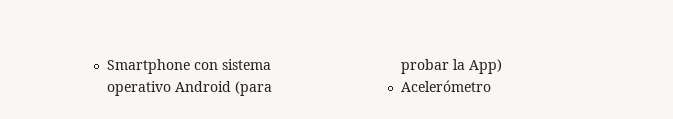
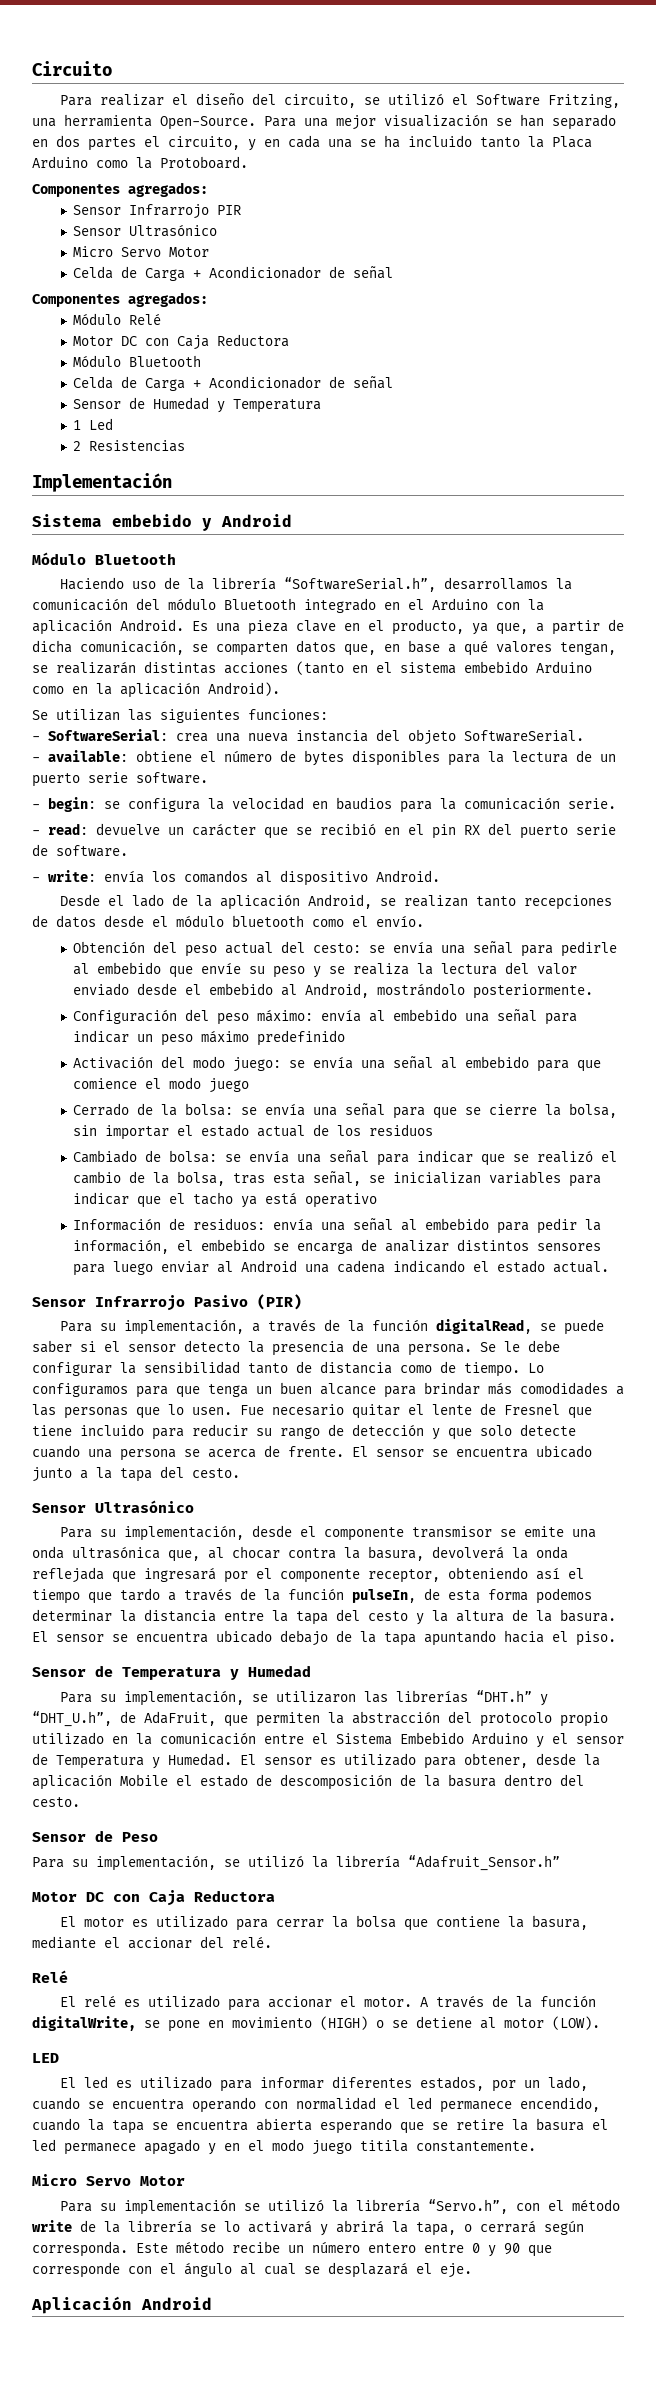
[106,59,271,74] [106,81,272,96] [400,59,502,74] [400,80,491,92] Smartphone con sistema operativo Android (para probar la App) // Acelerómetro -> [32,61,112,76] [59,93,620,108] [32,114,616,130] [32,135,592,151] [32,156,248,169] [32,182,208,197] [72,204,241,219] [72,224,217,237] [72,246,209,257] [72,266,393,281] [32,292,208,307] [72,313,161,325] [72,334,289,350] [72,355,201,367] [72,376,393,391] [72,397,321,413] [72,418,113,430] [72,440,185,452] [32,473,172,492] [32,514,292,531] [32,552,176,565] [59,577,572,592] [32,598,544,613] [32,619,624,635] [32,640,616,656] [32,661,592,675] [32,682,280,698] [32,709,328,723] [32,729,584,745] [32,750,616,766] [32,772,208,787] [32,797,616,813] [32,823,616,839] [32,844,128,857] [32,870,440,886] [59,894,612,910] [32,915,424,928] [72,941,617,957] [72,962,577,978] [72,983,593,999] [72,1009,577,1025] [72,1030,345,1046] [72,1056,601,1072] [72,1077,249,1093] [72,1103,617,1119] [72,1124,433,1140] [72,1150,617,1166] [72,1171,601,1187] [72,1192,377,1208] [72,1218,601,1234] [72,1239,601,1254] [72,1260,609,1276] [32,1294,302,1311] [59,1319,604,1335] [32,1340,560,1356] [32,1361,544,1377] [32,1382,624,1398] [32,1403,592,1419] [32,1424,576,1440] [32,1445,592,1461] [32,1466,240,1482] [32,1500,194,1513] [59,1525,596,1541] [32,1546,568,1562] [32,1567,584,1583] [32,1588,592,1604] [32,1609,616,1625] [32,1630,616,1646] [32,1665,311,1680] [59,1690,548,1706] [32,1711,608,1727] [32,1732,624,1748] [32,1753,600,1769] [32,1774,584,1790] [32,1797,80,1807] [32,1830,158,1842] [32,1855,560,1871] [32,1890,275,1906] [59,1915,588,1931] [32,1936,272,1949] [32,1970,68,1983] [59,1995,596,2011] [32,2016,600,2032] [32,2053,59,2063] [59,2076,588,2092] [32,2097,600,2113] [32,2118,608,2134] [32,2139,536,2155] [32,2174,185,2186] [59,2199,620,2215] [32,2220,584,2236] [32,2241,552,2257] [32,2262,472,2278] [31,2296,212,2314] Circuito // Para realizar el diseño del circuito, se utilizó el Software Fritzing, una herramienta Open-Source. Para una mejor visualización se han separado en dos partes el circuito, y en cada una se ha incluido tanto la Placa Arduino como la Protoboard. // Componentes agregados: // Sensor Infrarrojo PIR // Sensor Ultrasónico // Micro Servo Motor // Celda de Carga + Acondicionador de señal // Componentes agregados: // Módulo Relé // Motor DC con Caja Reductora // Módulo Bluetooth // Celda de Carga + Acondicionador de señal // Sensor de Humedad y Temperatura // 1 Led // 2 Resistencias // Implementación // Sistema embebido y Android // Módulo Bluetooth // Haciendo uso de la librería “SoftwareSerial.h”, desarrollamos la comunicación del módulo Bluetooth integrado en el Arduino con la aplicación Android. Es una pieza clave en el producto, ya que, a partir de dicha comunicación, se comparten datos que, en base a qué valores tengan, se realizarán distintas acciones (tanto en el sistema embebido Arduino como en la aplicación Android). // Se utilizan las siguientes funciones: // - SoftwareSerial: crea una nueva instancia del objeto SoftwareSerial. // - available: obtiene el número de bytes disponibles para la lectura de un puerto serie software. // - begin: se configura la velocidad en baudios para la comunicación serie. // - read: devuelve un carácter que se recibió en el pin RX del puerto serie de software. // - write: envía los comandos al dispositivo Android. // Desde el lado de la aplicación Android, se realizan tanto recepciones de datos desde el módulo bluetooth como el envío. // Obtención del peso actual del cesto: se envía una señal para pedirle al embebido que envíe su peso y se realiza la lectura del valor enviado desde el embebido al Android, mostrándolo posteriormente. // Configuración del peso máximo: envía al embebido una señal para indicar un peso máximo predefinido // Activación del modo juego: se envía una señal al embebido para que comience el modo juego // Cerrado de la bolsa: se envía una señal para que se cierre la bolsa, sin importar el estado actual de los residuos // Cambiado de bolsa: se envía una señal para indicar que se realizó el cambio de la bolsa, tras esta señal, se inicializan variables para indicar que el tacho ya está operativo // Información de residuos: envía una señal al embebido para pedir la información, el embebido se encarga de analizar distintos sensores para luego enviar al Android una cadena indicando el estado actual. // Sensor Infrarrojo Pasivo (PIR) // Para su implementación, a través de la función digitalRead, se puede saber si el sensor detecto la presencia de una persona. Se le debe configurar la sensibilidad tanto de distancia como de tiempo. Lo configuramos para que tenga un buen alcance para brindar más comodidades a las personas que lo usen. Fue necesario quitar el lente de Fresnel que tiene incluido para reducir su rango de detección y que solo detecte cuando una persona se acerca de frente. El sensor se encuentra ubicado junto a la tapa del cesto. // Sensor Ultrasónico // Para su implementación, desde el componente transmisor se emite una onda ultrasónica que, al chocar contra la basura, devolverá la onda reflejada que ingresará por el componente receptor, obteniendo así el tiempo que tardo a través de la función pulseIn, de esta forma podemos determinar la distancia entre la tapa del cesto y la altura de la basura. El sensor se encuentra ubicado debajo de la tapa apuntando hacia el piso. // Sensor de Temperatura y Humedad // Para su implementación, se utilizaron las librerías “DHT.h” y “DHT_U.h”, de AdaFruit, que permiten la abstracción del protocolo propio utilizado en la comunicación entre el Sistema Embebido Arduino y el sensor de Temperatura y Humedad. El sensor es utilizado para obtener, desde la aplicación Mobile el estado de descomposición de la basura dentro del cesto. // Sensor de Peso // Para su implementación, se utilizó la librería “Adafruit_Sensor.h” // Motor DC con Caja Reductora // El motor es utilizado para cerrar la bolsa que contiene la basura, mediante el accionar del relé. // Relé // El relé es utilizado para accionar el motor. A través de la función digitalWrite, se pone en movimiento (HIGH) o se detiene al motor (LOW). // LED // El led es utilizado para informar diferentes estados, por un lado, cuando se encuentra operando con normalidad el led permanece encendido, cuando la tapa se encuentra abierta esperando que se retire la basura el led permanece apagado y en el modo juego titila constantemente. // Micro Servo Motor // Para su implementación se utilizó la librería “Servo.h”, con el método write de la librería se lo activará y abrirá la tapa, o cerrará según corresponda. Este método recibe un número entero entre 0 y 90 que corresponde con el ángulo al cual se desplazará el eje. // Aplicación Android

